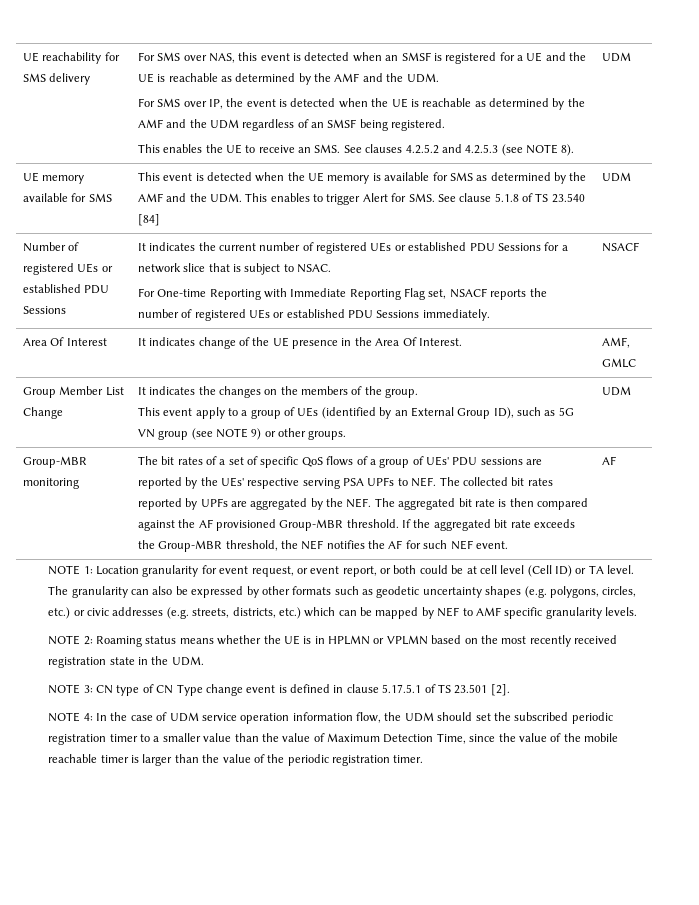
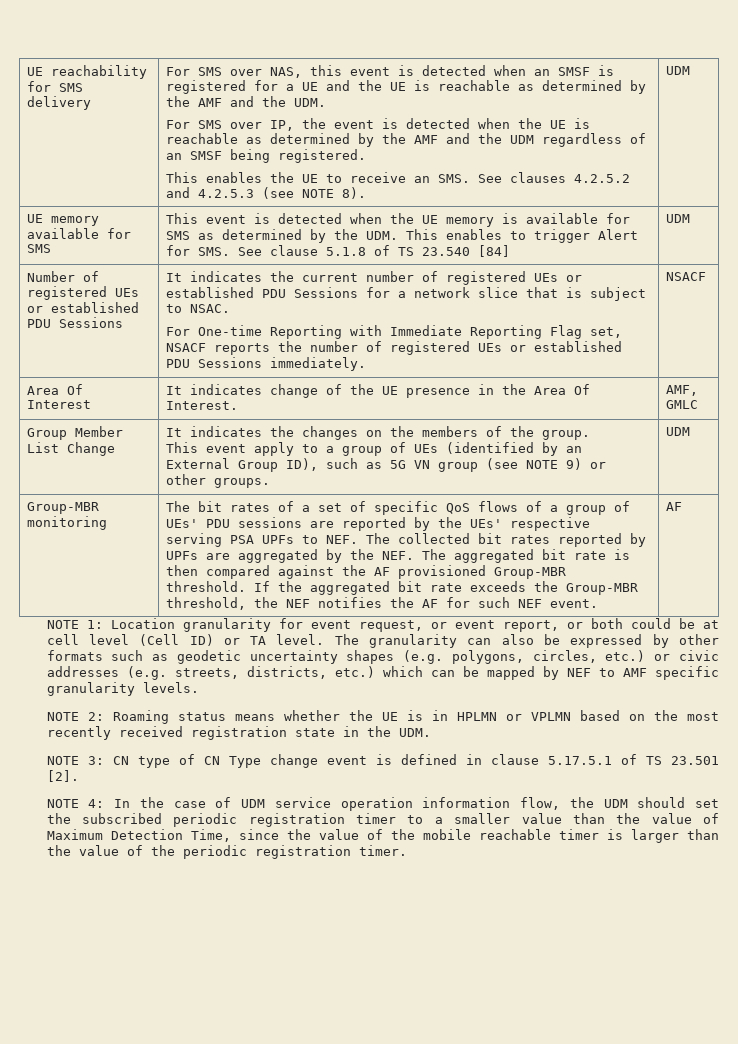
[137,193,207,202] AMF and the -> (358, 234) none

